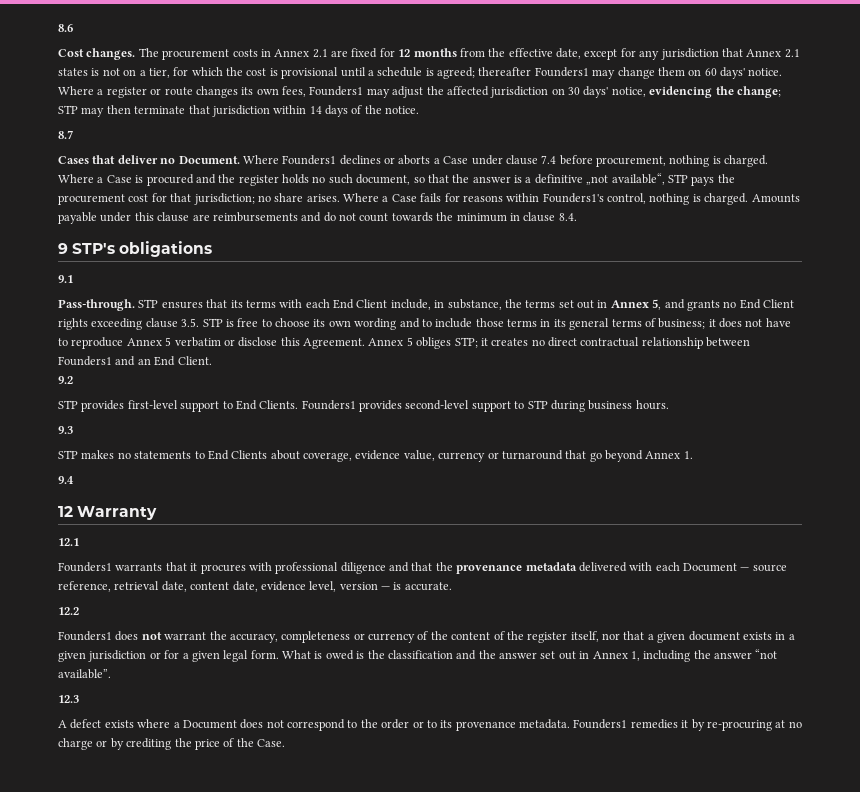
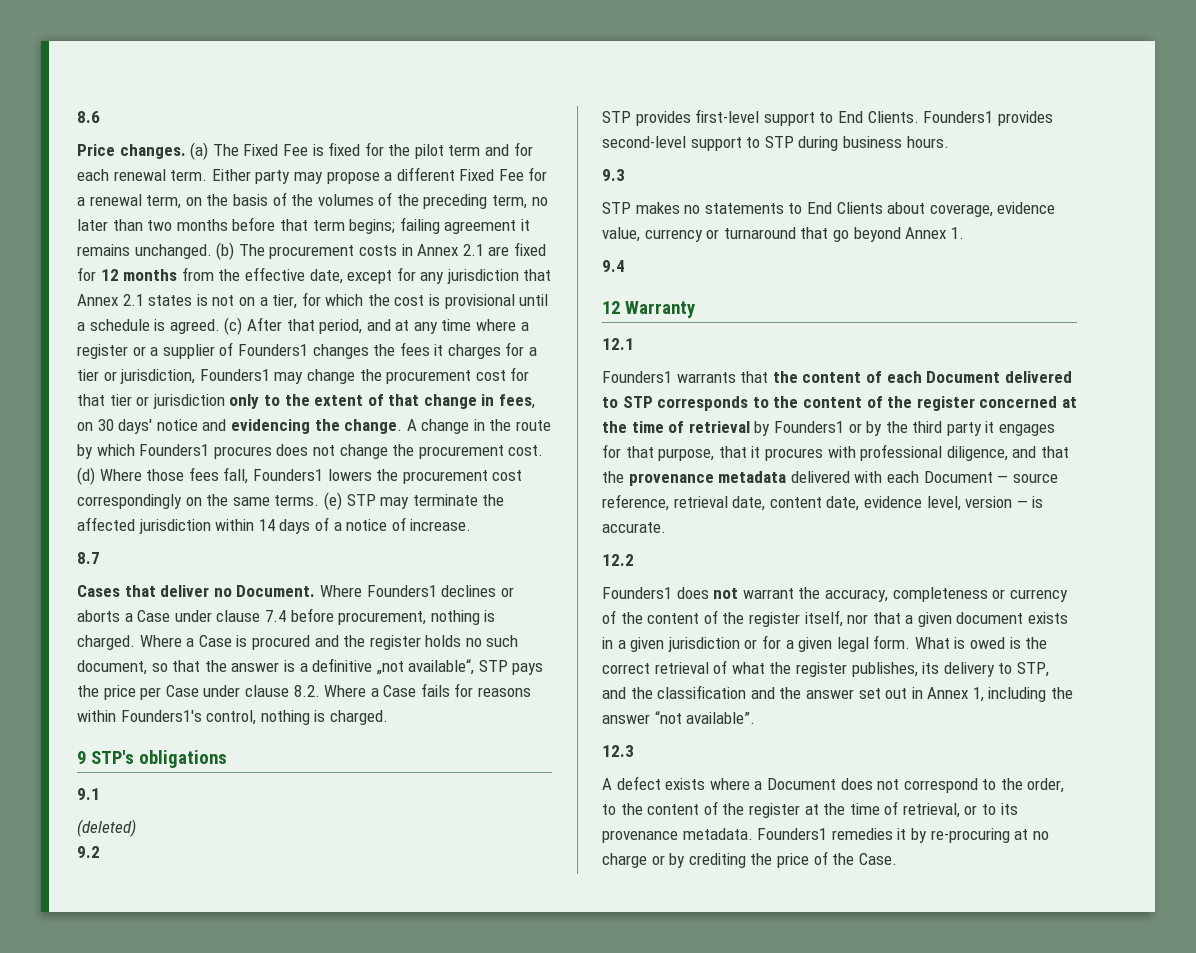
[58,48,136,60] Cost changes. -> [77,142,533,160] [77,167,548,184] [77,192,548,209] [77,217,530,234] [77,242,235,260] Price changes. (a) The Fixed Fee is fixed for the pilot term and for each renewal term. Either party may propose a different Fixed Fee for a renewal term, on the basis of the volumes of the preceding term, no later than two months before that term begins; failing agreement it remains unchanged. (b)
[437,67,783,79] [58,86,781,98] [58,105,210,117] agreed; thereafter Founders1 may change them on 60 days' notice. Where a register or route changes its own fees, Founders1 may adjust the affected jurisdiction on 30 days' notice, evidencing the change; STP may then terminate that -> [169,317,529,335] [77,342,538,359] [77,367,530,384] [77,394,536,409] [77,419,552,434] [77,444,544,459] [77,467,523,485] [77,492,505,510] [77,517,135,531] agreed. (c) After that period, and at any time where a register or a supplier of Founders1 changes the fees it charges for a tier or jurisdiction, Founders1 may change the procurement cost for that tier or jurisdiction only to the extent of that change in fees, on 30 days' notice and evidencing the change. A change in the route by which Founders1 procures does not change the procurement cost. (d) Where those fees fall, Founders1 lowers the procurement cost correspondingly on the same terms. (e) STP may terminate the affected
[364,105,420,114] the notice. -> [333,517,472,531] a notice of increase.
[58,193,340,205] procurement cost for that jurisdiction; no share arises. -> [103,685,320,700] price per Case under clause 8.2.
[751,194,800,203] [58,212,577,224] [58,241,213,257] [58,275,73,283] [58,299,794,311] [58,318,791,330] [58,337,751,349] [58,356,212,366] Amounts payable under this clause are reimbursements and do not count towards the minimum in clause 8.4. // 9 STP's obligations // 9.1 // Pass-through. STP ensures that its terms with each End Client include, in substance, the terms set out in Annex 5, and grants no End Client rights exceeding clause 3.5. STP is free to choose its own wording and to include those terms in its general terms of business; it does not have to reproduce Annex 5 verbatim or disclose this Agreement. Annex 5 obliges STP; it creates no direct contractual relationship between Founders1 and an End Client. -> [77,750,227,768] [77,788,100,800] [77,819,136,837] // 9 STP's obligations // 9.1 // (deleted)
(187, 566) none -> [772,371,1072,383] [602,396,1077,411] [602,421,1056,436] [602,444,747,461] the content of each Document delivered to STP corresponds to the content of the register concerned at the time of retrieval by Founders1 or by the third party it engages for that purpose, that
[340,562,386,574] diligence -> [946,446,1008,461] diligence,
(385, 654) none -> [602,660,1049,677] [602,687,653,699] correct retrieval of what the register publishes, its delivery to STP, and the
[381,719,410,729] order -> [1027,778,1065,793] [602,801,960,818] order, to the content of the register at the time of retrieval,

